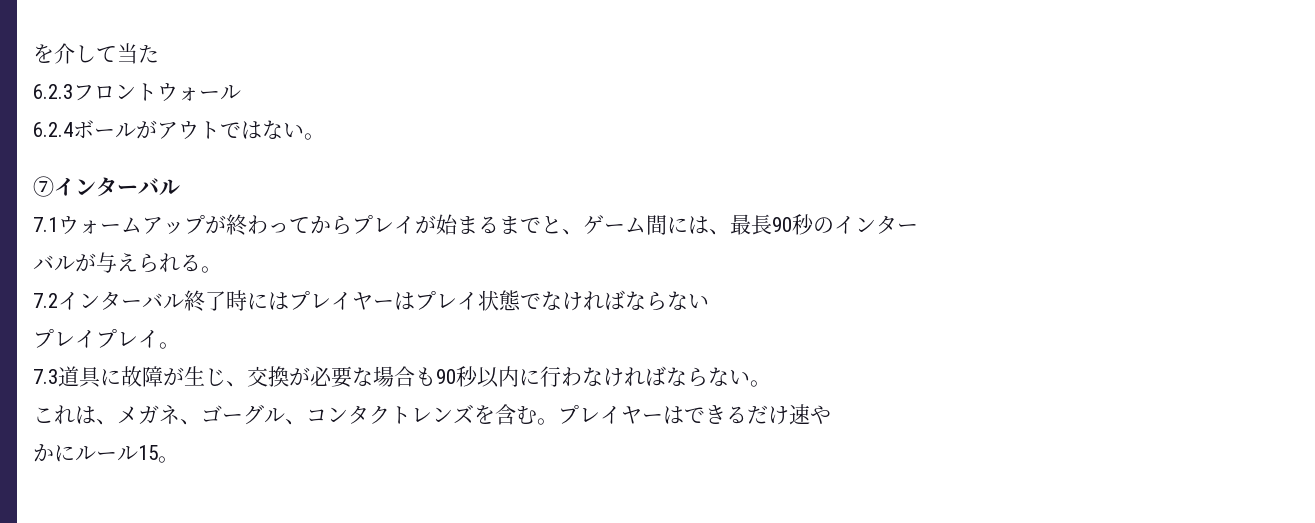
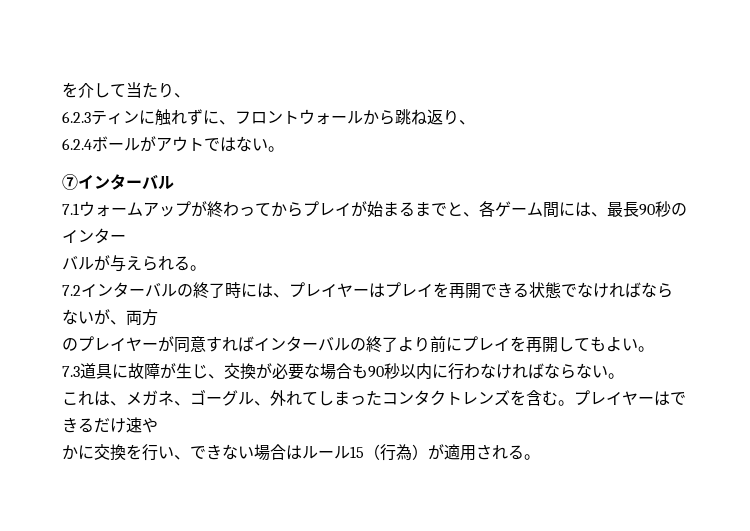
(159, 53) none -> [158,83,190,98] り、
(73, 91) none -> [91,109,235,126] ティンに触れずに、
(241, 92) none -> [363,109,475,125] から跳ね返り、
(583, 232) none -> [479,201,495,217] 各
(184, 301) none -> [177,284,193,297] の
(289, 301) none -> [273,293,289,298] 、
(478, 301) none -> [433,282,529,299] を再開できる
[33,329,159,348] // プレイプレイ -> [94,309,158,326] [62,336,638,353] が、両方 // のプレイヤーが同意すればインターバルの終了より前にプレイを再開してもよい
(306, 422) none -> [270,390,382,406] 外れてしまった
[75,445,158,461] ルール15 -> [94,444,524,461] 交換を行い、できない場合はルール15（行為）が適用される

